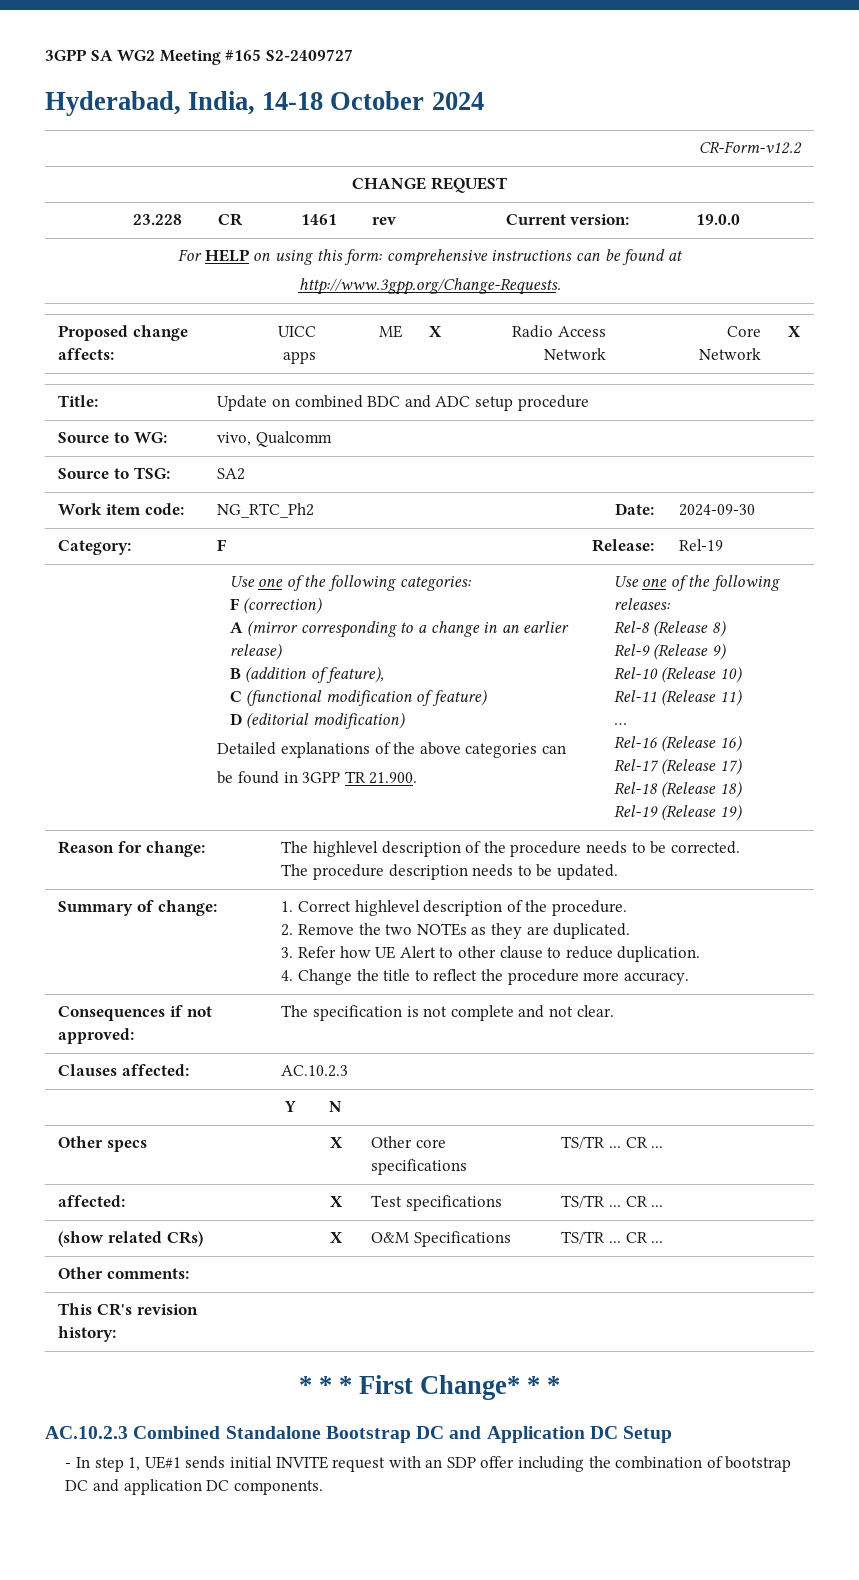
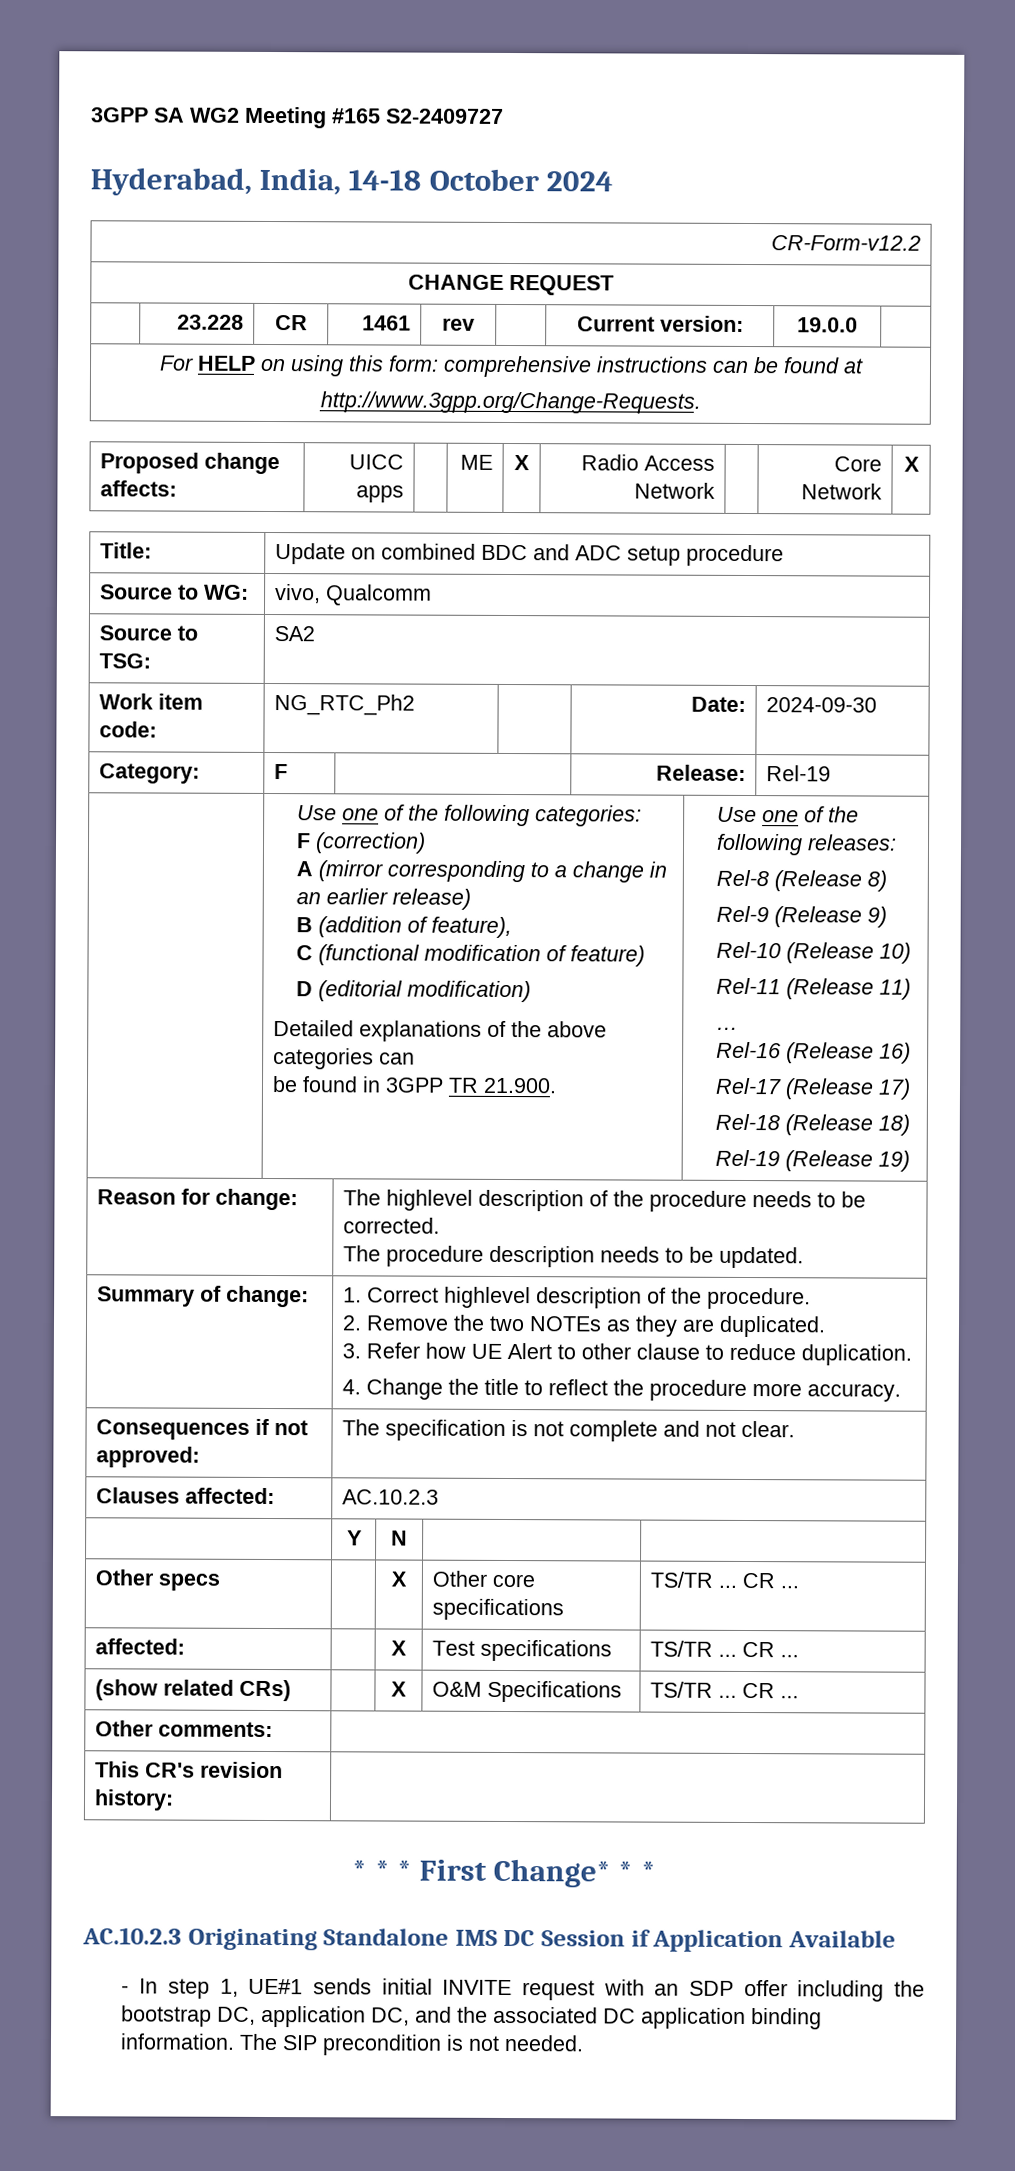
[133,1426,673,1443] Combined Standalone Bootstrap DC and Application DC Setup -> [187,1928,896,1953] Originating Standalone IMS DC Session if Application Available
[615,1456,792,1472] [65,1479,323,1495] combination of bootstrap DC and application DC components. -> [121,2005,823,2030] [120,2033,585,2056] bootstrap DC, application DC, and the associated DC application binding information. The SIP precondition is not needed.

